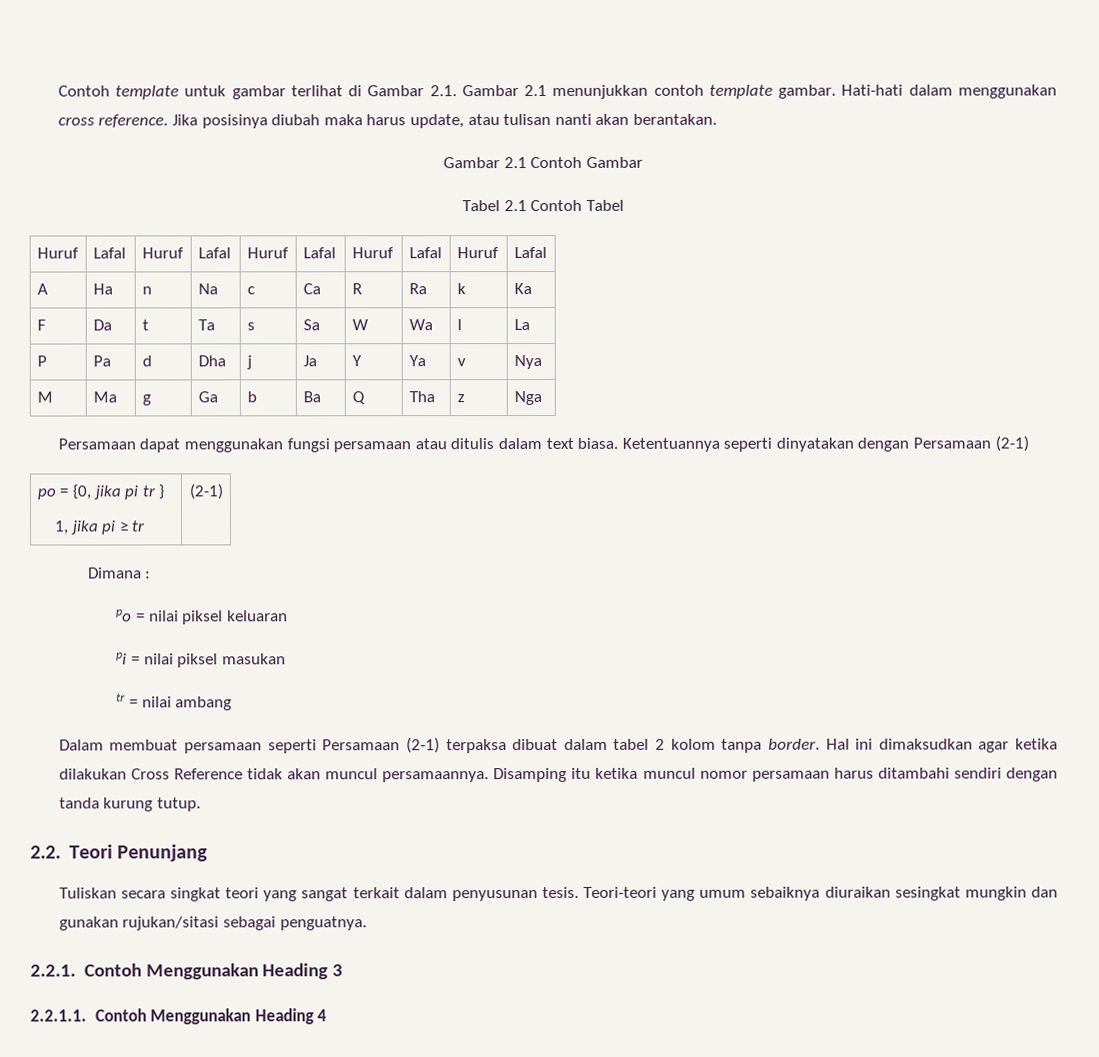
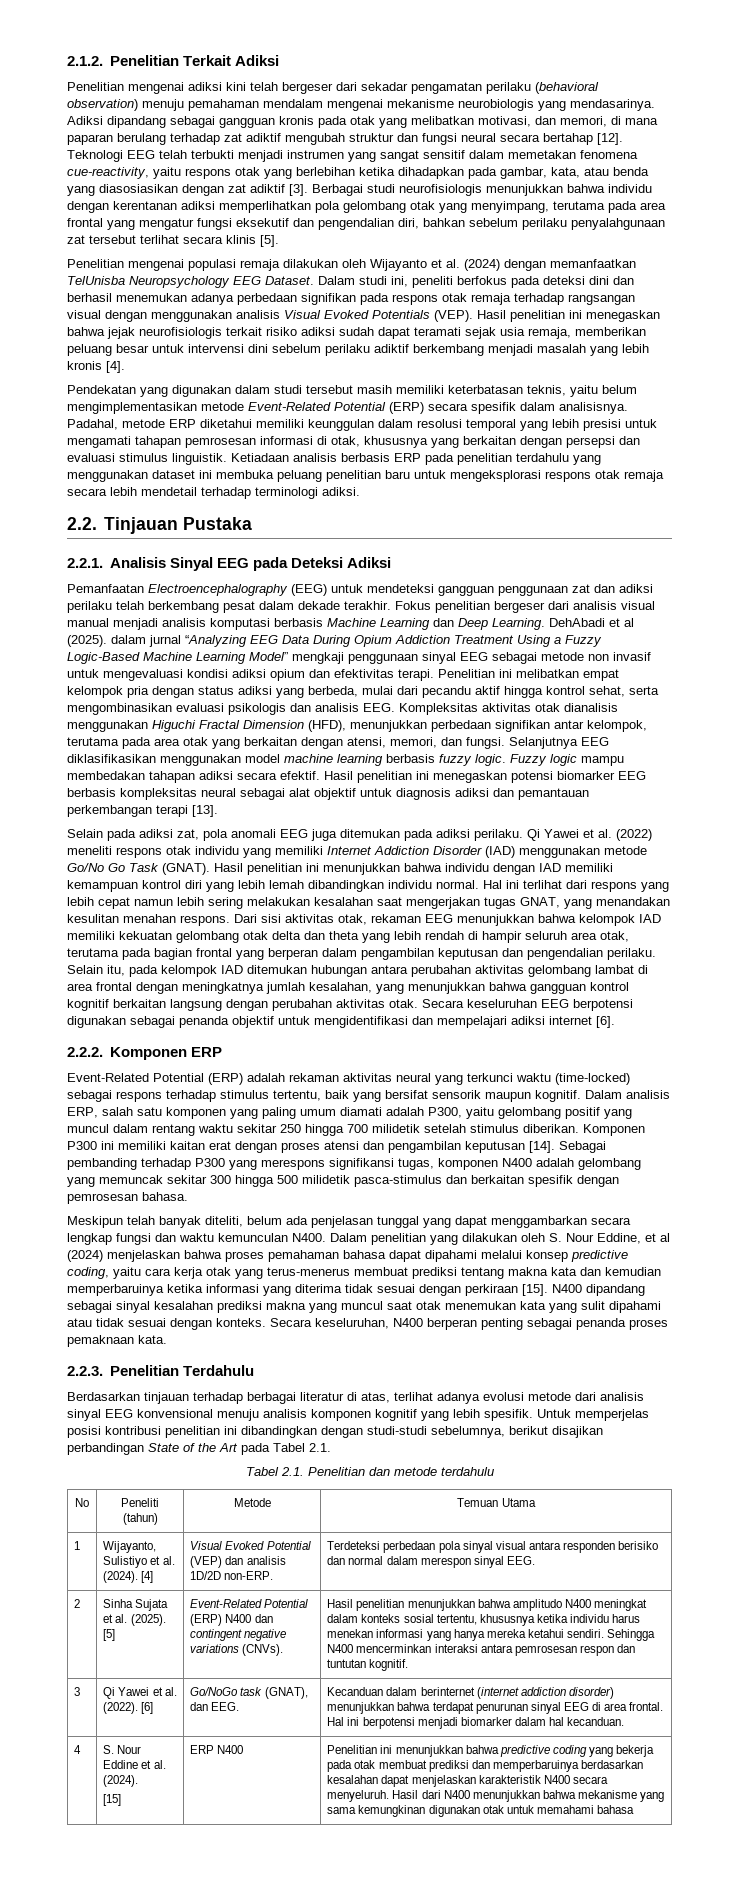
[57,84,1058,100] [57,113,717,129] [443,156,643,169] [462,199,624,212] [36,247,79,259] [92,247,126,259] [141,247,184,259] [197,247,231,259] [246,247,289,259] [302,247,336,259] [351,247,394,259] [408,247,442,259] [456,247,499,259] [513,247,547,259] [36,283,48,295] [92,283,113,295] [141,286,152,295] [197,283,218,295] [246,286,255,295] [302,283,321,295] [351,283,362,295] [408,283,427,295] [456,283,466,295] [513,283,532,295] [36,319,46,331] [92,319,112,331] [141,319,149,331] [197,319,215,331] [246,322,255,331] [302,319,320,331] [351,319,369,331] [408,319,433,331] [456,319,462,331] [513,319,530,331] [36,355,47,367] [92,355,111,367] [141,355,152,367] [197,355,226,367] [245,355,252,370] [302,355,317,367] [351,355,362,367] [408,355,426,367] [456,358,466,367] [513,355,542,370] [36,391,53,403] [92,391,117,403] [141,394,151,406] [197,391,218,403] [246,391,257,403] [302,391,321,403] [351,391,365,405] [408,391,435,403] [456,394,465,403] [513,391,542,406] [57,435,1029,453] [36,484,165,500] [54,520,146,535] [189,483,224,500] [87,567,152,579] [116,609,288,625] [116,652,286,668] [116,693,233,711] [58,737,1058,754] [58,767,1059,783] [58,797,201,812] [30,844,208,862] [58,886,1059,902] [58,916,367,931] [30,963,344,980] [30,1008,328,1025] Contoh template untuk gambar terlihat di Gambar 2.1. Gambar 2.1 menunjukkan contoh template gambar. Hati-hati dalam menggunakan cross reference. Jika posisinya diubah maka harus update, atau tulisan nanti akan berantakan. // Gambar 2.1 Contoh Gambar // Tabel 2.1 Contoh Tabel // Huruf | Lafal | Huruf | Lafal | Huruf | Lafal | Huruf | Lafal | Huruf | Lafal // A | Ha | n | Na | c | Ca | R | Ra | k | Ka // F | Da | t | Ta | s | Sa | W | Wa | l | La // P | Pa | d | Dha | j | Ja | Y | Ya | v | Nya // M | Ma | g | Ga | b | Ba | Q | Tha | z | Nga // Persamaan dapat menggunakan fungsi persamaan atau ditulis dalam text biasa. Ketentuannya seperti dinyatakan dengan Persamaan (2-1) // po = {0, jika pi tr } // 1, jika pi ≥ tr | (2-1) // Dimana : // po = nilai piksel keluaran // pi = nilai piksel masukan // tr = nilai ambang // Dalam membuat persamaan seperti Persamaan (2-1) terpaksa dibuat dalam tabel 2 kolom tanpa border. Hal ini dimaksudkan agar ketika dilakukan Cross Reference tidak akan muncul persamaannya. Disamping itu ketika muncul nomor persamaan harus ditambahi sendiri dengan tanda kurung tutup. // 2.2. Teori Penunjang // Tuliskan secara singkat teori yang sangat terkait dalam penyusunan tesis. Teori-teori yang umum sebaiknya diuraikan sesingkat mungkin dan gunakan rujukan/sitasi sebagai penguatnya. // 2.2.1. Contoh Menggunakan Heading 3 // 2.2.1.1. Contoh Menggunakan Heading 4 -> [67,55,279,66] [67,82,599,94] [67,99,655,111] [67,116,658,128] [67,133,623,145] [67,150,638,162] [67,167,649,179] [67,184,652,196] [67,201,666,213] [67,218,665,230] [67,235,279,247] [67,259,636,271] [67,276,634,288] [67,293,635,305] [67,310,660,322] [67,327,646,339] [67,344,649,356] [67,361,125,373] [67,385,637,397] [67,402,628,414] [67,419,657,431] [67,436,640,448] [67,453,601,465] [67,470,664,482] [67,487,360,499] [67,517,252,534] [67,557,391,571] [67,584,653,596] [67,601,655,613] [67,618,634,630] [67,635,602,647] [67,652,651,664] [67,669,619,681] [67,686,659,698] [67,703,618,715] [67,720,647,732] [67,737,609,749] [67,754,624,766] [67,771,646,783] [67,788,589,800] [67,805,218,817] [67,829,652,841] [67,846,647,858] [67,863,613,875] [67,880,669,892] [67,897,670,909] [67,914,661,926] [67,931,629,943] [67,948,656,960] [67,965,648,977] [67,982,629,994] [67,999,633,1011] [67,1016,615,1028] [67,1047,222,1060] [67,1073,630,1085] [67,1090,670,1102] [67,1107,632,1119] [67,1124,645,1136] [67,1141,606,1153] [67,1158,641,1170] [67,1175,619,1187] [67,1192,188,1204] [67,1216,631,1228] [67,1233,670,1245] [67,1250,628,1262] [67,1267,661,1279] [67,1284,645,1296] [67,1301,661,1313] [67,1318,668,1330] [67,1335,167,1347] [67,1365,254,1376] [67,1392,644,1404] [67,1409,649,1421] [67,1426,603,1438] [67,1443,331,1455] [245,1467,494,1476] [75,1498,89,1507] [121,1498,159,1507] [122,1513,158,1525] [233,1498,271,1507] [457,1498,536,1507] [74,1541,81,1550] [103,1541,157,1553] [103,1556,175,1568] [103,1571,154,1583] [190,1541,311,1550] [190,1556,286,1568] [190,1571,274,1580] [327,1541,659,1553] [327,1556,535,1568] [74,1599,81,1608] [103,1599,169,1611] [103,1614,166,1626] [103,1629,116,1641] [190,1599,309,1608] [190,1614,273,1626] [190,1629,287,1641] [190,1644,284,1656] [327,1599,647,1611] [327,1614,641,1626] [327,1629,656,1641] [327,1644,635,1656] [327,1659,409,1671] [74,1687,81,1696] [103,1687,177,1699] [103,1702,154,1714] [190,1687,308,1699] [190,1702,240,1711] [327,1687,614,1699] [327,1702,664,1714] [327,1717,625,1729] [74,1745,82,1754] [103,1745,142,1754] [103,1760,166,1769] [103,1775,139,1787] [103,1794,122,1806] [190,1745,244,1754] [327,1745,655,1757] [327,1760,643,1772] [327,1775,608,1787] [327,1790,665,1802] [327,1805,634,1817] 2.1.2. Penelitian Terkait Adiksi // Penelitian mengenai adiksi kini telah bergeser dari sekadar pengamatan perilaku (behavioral observation) menuju pemahaman mendalam mengenai mekanisme neurobiologis yang mendasarinya. Adiksi dipandang sebagai gangguan kronis pada otak yang melibatkan motivasi, dan memori, di mana paparan berulang terhadap zat adiktif mengubah struktur dan fungsi neural secara bertahap [12]. Teknologi EEG telah terbukti menjadi instrumen yang sangat sensitif dalam memetakan fenomena cue-reactivity, yaitu respons otak yang berlebihan ketika dihadapkan pada gambar, kata, atau benda yang diasosiasikan dengan zat adiktif [3]. Berbagai studi neurofisiologis menunjukkan bahwa individu dengan kerentanan adiksi memperlihatkan pola gelombang otak yang menyimpang, terutama pada area frontal yang mengatur fungsi eksekutif dan pengendalian diri, bahkan sebelum perilaku penyalahgunaan zat tersebut terlihat secara klinis [5]. // Penelitian mengenai populasi remaja dilakukan oleh Wijayanto et al. (2024) dengan memanfaatkan TelUnisba Neuropsychology EEG Dataset. Dalam studi ini, peneliti berfokus pada deteksi dini dan berhasil menemukan adanya perbedaan signifikan pada respons otak remaja terhadap rangsangan visual dengan menggunakan analisis Visual Evoked Potentials (VEP). Hasil penelitian ini menegaskan bahwa jejak neurofisiologis terkait risiko adiksi sudah dapat teramati sejak usia remaja, memberikan peluang besar untuk intervensi dini sebelum perilaku adiktif berkembang menjadi masalah yang lebih kronis [4]. // Pendekatan yang digunakan dalam studi tersebut masih memiliki keterbatasan teknis, yaitu belum mengimplementasikan metode Event-Related Potential (ERP) secara spesifik dalam analisisnya. Padahal, metode ERP diketahui memiliki keunggulan dalam resolusi temporal yang lebih presisi untuk mengamati tahapan pemrosesan informasi di otak, khususnya yang berkaitan dengan persepsi dan evaluasi stimulus linguistik. Ketiadaan analisis berbasis ERP pada penelitian terdahulu yang menggunakan dataset ini membuka peluang penelitian baru untuk mengeksplorasi respons otak remaja secara lebih mendetail terhadap terminologi adiksi. // 2.2. Tinjauan Pustaka // 2.2.1. Analisis Sinyal EEG pada Deteksi Adiksi // Pemanfaatan Electroencephalography (EEG) untuk mendeteksi gangguan penggunaan zat dan adiksi perilaku telah berkembang pesat dalam dekade terakhir. Fokus penelitian bergeser dari analisis visual manual menjadi analisis komputasi berbasis Machine Learning dan Deep Learning. DehAbadi et al (2025). dalam jurnal “Analyzing EEG Data During Opium Addiction Treatment Using a Fuzzy Logic-Based Machine Learning Model” mengkaji penggunaan sinyal EEG sebagai metode non invasif untuk mengevaluasi kondisi adiksi opium dan efektivitas terapi. Penelitian ini melibatkan empat kelompok pria dengan status adiksi yang berbeda, mulai dari pecandu aktif hingga kontrol sehat, serta mengombinasikan evaluasi psikologis dan analisis EEG. Kompleksitas aktivitas otak dianalisis menggunakan Higuchi Fractal Dimension (HFD), menunjukkan perbedaan signifikan antar kelompok, terutama pada area otak yang berkaitan dengan atensi, memori, dan fungsi. Selanjutnya EEG diklasifikasikan menggunakan model machine learning berbasis fuzzy logic. Fuzzy logic mampu membedakan tahapan adiksi secara efektif. Hasil penelitian ini menegaskan potensi biomarker EEG berbasis kompleksitas neural sebagai alat objektif untuk diagnosis adiksi dan pemantauan perkembangan terapi [13]. // Selain pada adiksi zat, pola anomali EEG juga ditemukan pada adiksi perilaku. Qi Yawei et al. (2022) meneliti respons otak individu yang memiliki Internet Addiction Disorder (IAD) menggunakan metode Go/No Go Task (GNAT). Hasil penelitian ini menunjukkan bahwa individu dengan IAD memiliki kemampuan kontrol diri yang lebih lemah dibandingkan individu normal. Hal ini terlihat dari respons yang lebih cepat namun lebih sering melakukan kesalahan saat mengerjakan tugas GNAT, yang menandakan kesulitan menahan respons. Dari sisi aktivitas otak, rekaman EEG menunjukkan bahwa kelompok IAD memiliki kekuatan gelombang otak delta dan theta yang lebih rendah di hampir seluruh area otak, terutama pada bagian frontal yang berperan dalam pengambilan keputusan dan pengendalian perilaku. Selain itu, pada kelompok IAD ditemukan hubungan antara perubahan aktivitas gelombang lambat di area frontal dengan meningkatnya jumlah kesalahan, yang menunjukkan bahwa gangguan kontrol kognitif berkaitan langsung dengan perubahan aktivitas otak. Secara keseluruhan EEG berpotensi digunakan sebagai penanda objektif untuk mengidentifikasi dan mempelajari adiksi internet [6]. // 2.2.2. Komponen ERP // Event-Related Potential (ERP) adalah rekaman aktivitas neural yang terkunci waktu (time-locked) sebagai respons terhadap stimulus tertentu, baik yang bersifat sensorik maupun kognitif. Dalam analisis ERP, salah satu komponen yang paling umum diamati adalah P300, yaitu gelombang positif yang muncul dalam rentang waktu sekitar 250 hingga 700 milidetik setelah stimulus diberikan. Komponen P300 ini memiliki kaitan erat dengan proses atensi dan pengambilan keputusan [14]. Sebagai pembanding terhadap P300 yang merespons signifikansi tugas, komponen N400 adalah gelombang yang memuncak sekitar 300 hingga 500 milidetik pasca-stimulus dan berkaitan spesifik dengan pemrosesan bahasa. // Meskipun telah banyak diteliti, belum ada penjelasan tunggal yang dapat menggambarkan secara lengkap fungsi dan waktu kemunculan N400. Dalam penelitian yang dilakukan oleh S. Nour Eddine, et al (2024) menjelaskan bahwa proses pemahaman bahasa dapat dipahami melalui konsep predictive coding, yaitu cara kerja otak yang terus-menerus membuat prediksi tentang makna kata dan kemudian memperbaruinya ketika informasi yang diterima tidak sesuai dengan perkiraan [15]. N400 dipandang sebagai sinyal kesalahan prediksi makna yang muncul saat otak menemukan kata yang sulit dipahami atau tidak sesuai dengan konteks. Secara keseluruhan, N400 berperan penting sebagai penanda proses pemaknaan kata. // 2.2.3. Penelitian Terdahulu // Berdasarkan tinjauan terhadap berbagai literatur di atas, terlihat adanya evolusi metode dari analisis sinyal EEG konvensional menuju analisis komponen kognitif yang lebih spesifik. Untuk memperjelas posisi kontribusi penelitian ini dibandingkan dengan studi-studi sebelumnya, berikut disajikan perbandingan State of the Art pada Tabel 2.1. // Tabel 2.1. Penelitian dan metode terdahulu // No | Peneliti (tahun) | Metode | Temuan Utama // 1 | Wijayanto, Sulistiyo et al. (2024). [4] | Visual Evoked Potential (VEP) dan analisis 1D/2D non-ERP. | Terdeteksi perbedaan pola sinyal visual antara responden berisiko dan normal dalam merespon sinyal EEG. // 2 | Sinha Sujata et al. (2025). [5] | Event-Related Potential (ERP) N400 dan contingent negative variations (CNVs). | Hasil penelitian menunjukkan bahwa amplitudo N400 meningkat dalam konteks sosial tertentu, khususnya ketika individu harus menekan informasi yang hanya mereka ketahui sendiri. Sehingga N400 mencerminkan interaksi antara pemrosesan respon dan tuntutan kognitif. // 3 | Qi Yawei et al. (2022). [6] | Go/NoGo task (GNAT), dan EEG. | Kecanduan dalam berinternet (internet addiction disorder) menunjukkan bahwa terdapat penurunan sinyal EEG di area frontal. Hal ini berpotensi menjadi biomarker dalam hal kecanduan. // 4 | S. Nour Eddine et al. (2024). // [15] | ERP N400 | Penelitian ini menunjukkan bahwa predictive coding yang bekerja pada otak membuat prediksi dan memperbaruinya berdasarkan kesalahan dapat menjelaskan karakteristik N400 secara menyeluruh. Hasil dari N400 menunjukkan bahwa mekanisme yang sama kemungkinan digunakan otak untuk memahami bahasa

